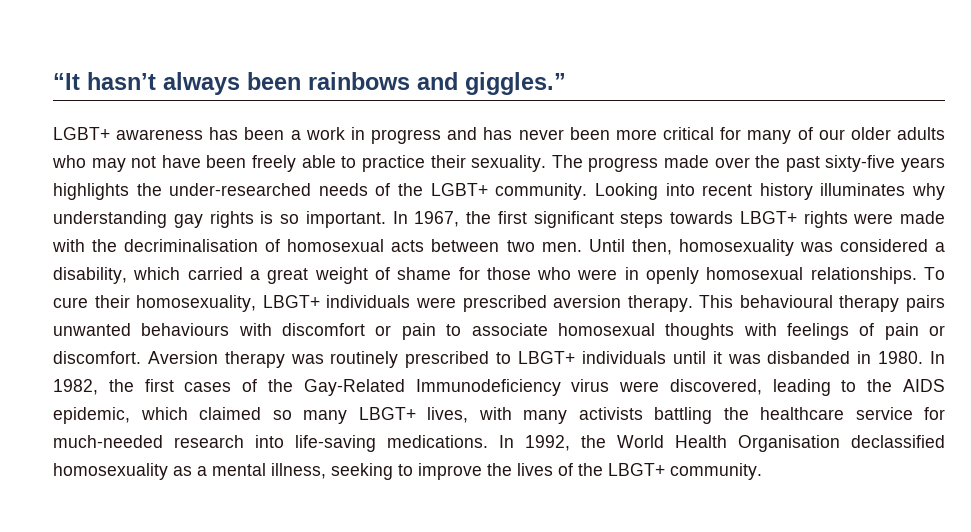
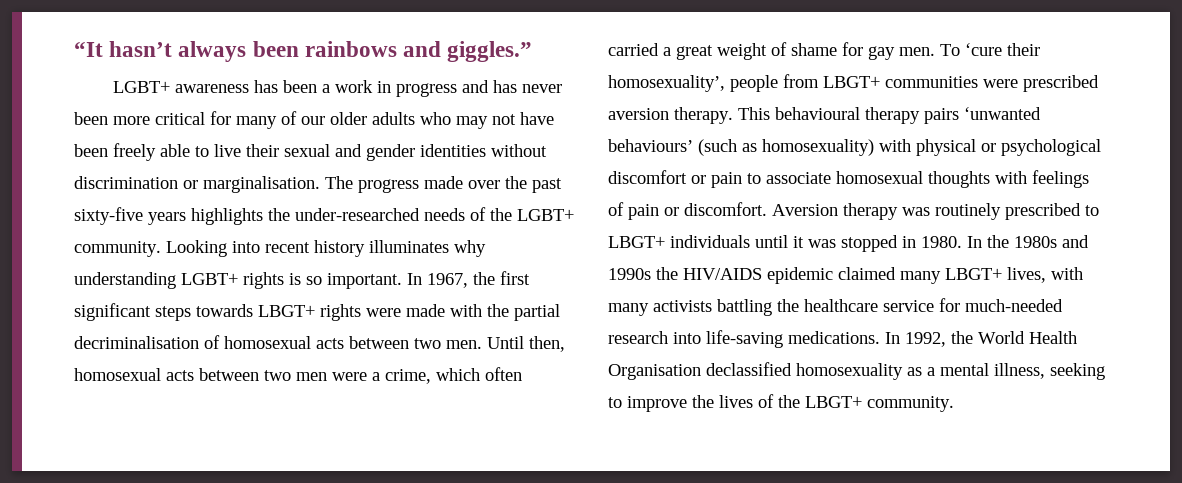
[361,155,547,172] practice their sexuality. -> [214,144,547,161] [74,176,320,193] live their sexual and gender identities without discrimination or marginalisation.
[173,214,203,228] gay -> [181,273,238,285] LGBT+
(118, 245) none -> [514,304,560,321] partial
[678,239,945,256] [53,267,181,284] homosexuality was considered a disability, which -> [74,367,522,384] homosexual acts between two men were a crime, which often
[486,267,945,284] [53,295,411,312] those who were in openly homosexual relationships. To cure their homosexuality, LBGT+ individuals -> [868,43,1040,60] [608,74,978,92] gay men. To ‘cure their homosexuality’, people from LBGT+ communities
[53,323,272,336] unwanted behaviours with -> [964,107,1041,120] [608,139,1101,156] ‘unwanted behaviours’ (such as homosexuality) with physical or psychological
[767,351,851,364] disbanded -> [841,235,898,252] stopped
[53,379,946,396] [53,407,292,424] 1982, the first cases of the Gay-Related Immunodeficiency virus were discovered, leading to the AIDS epidemic, which claimed so -> [987,235,1089,248] [608,267,896,284] the 1980s and 1990s the HIV/AIDS epidemic claimed

